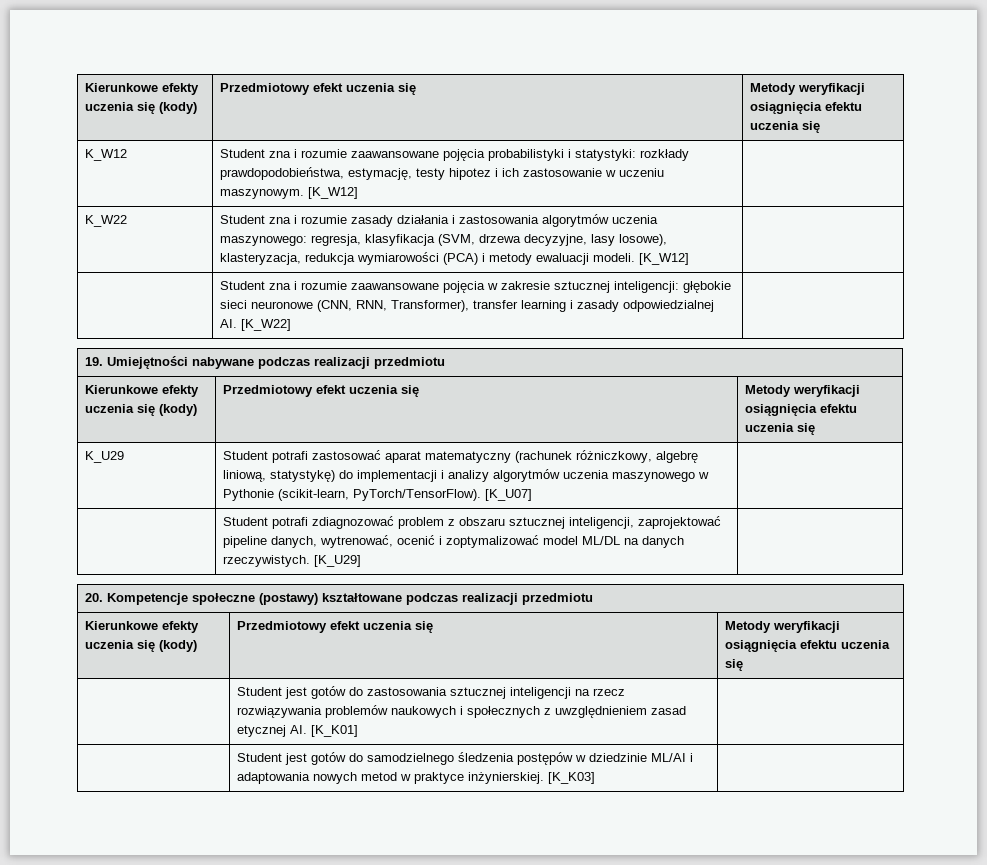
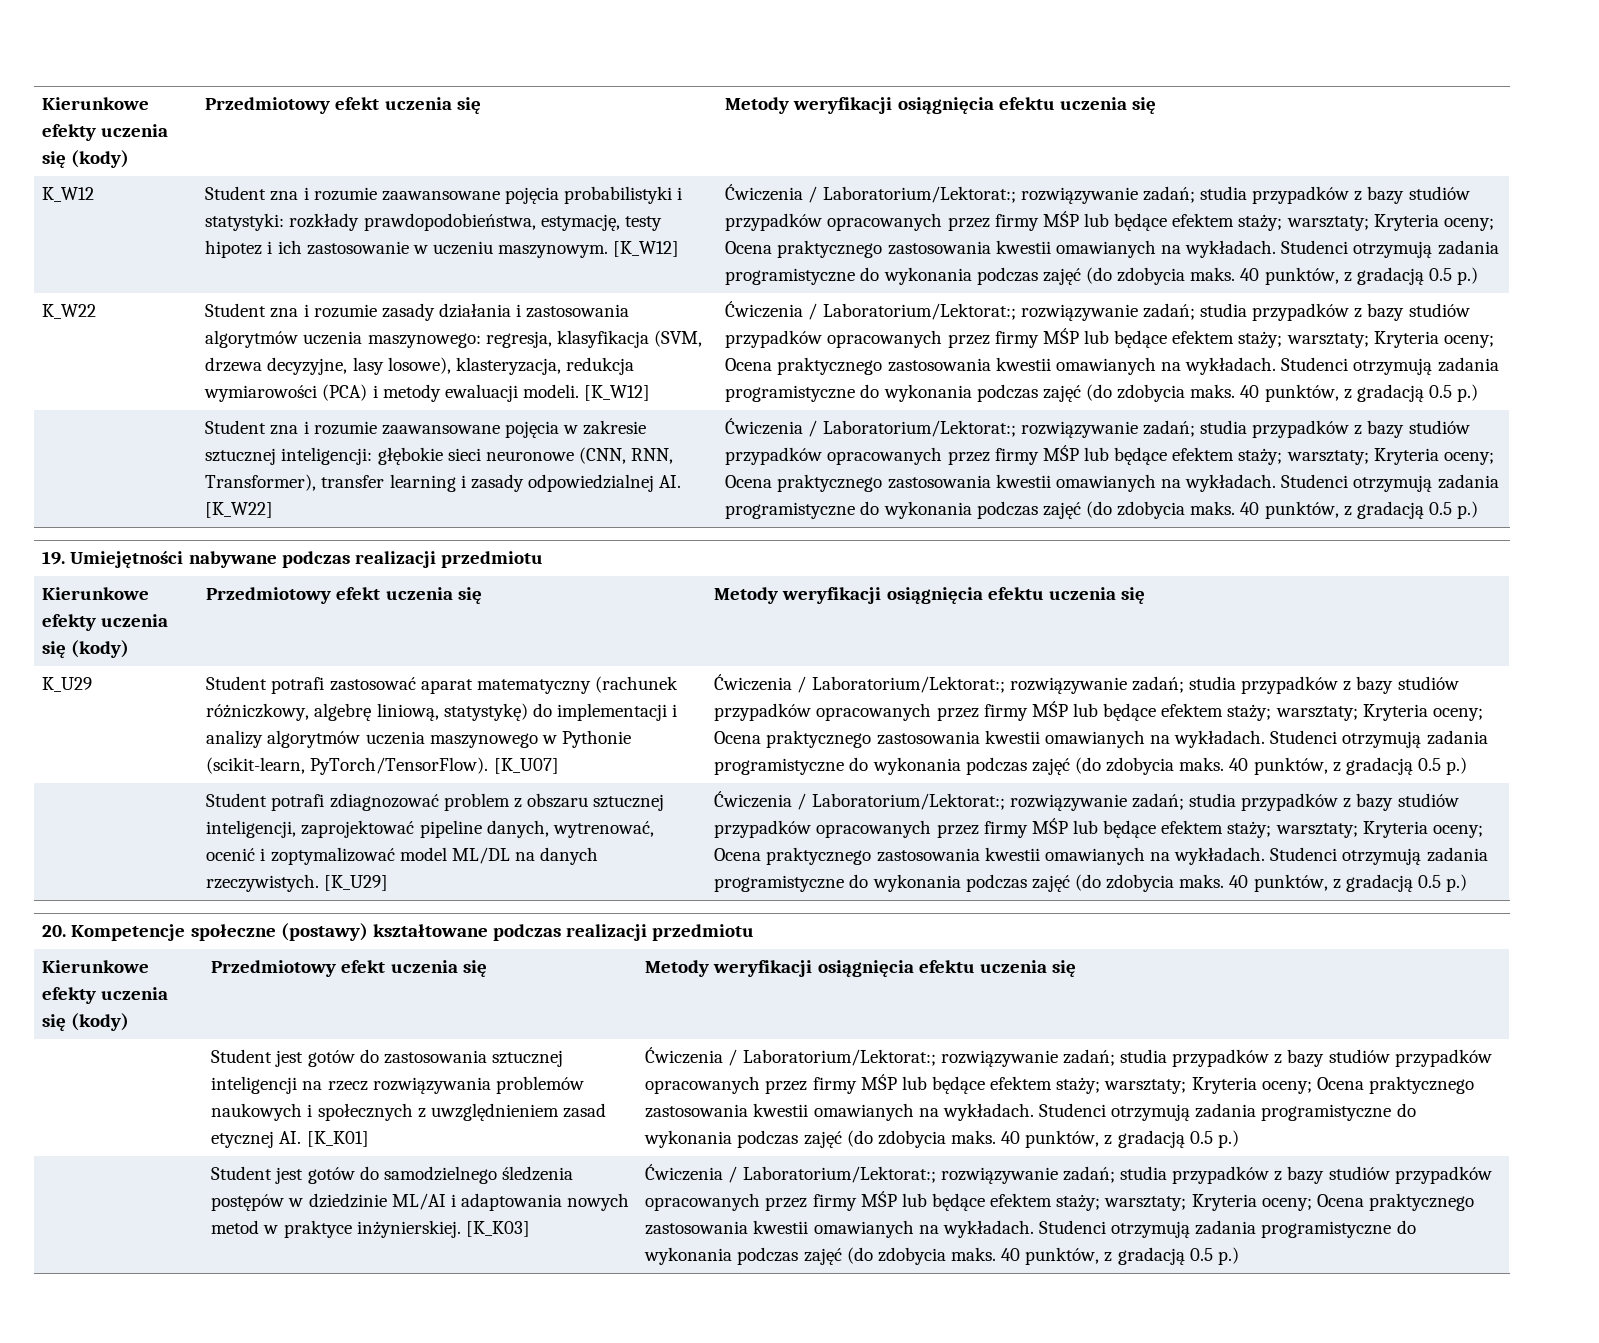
(359, 193) none -> [725,184,1470,204] [725,211,1494,231] [725,240,1499,258] [725,267,1479,285] Ćwiczenia / Laboratorium/Lektorat:; rozwiązywanie zadań; studia przypadków z bazy studiów przypadków opracowanych przez firmy MŚP lub będące efektem staży; warsztaty; Kryteria oceny; Ocena praktycznego zastosowania kwestii omawianych na wykładach. Studenci otrzymują zadania programistyczne do wykonania podczas zajęć (do zdobycia maks. 40 punktów, z gradacją 0.5 p.)
(690, 259) none -> [725,301,1470,321] [725,328,1494,348] [725,357,1499,375] [725,384,1479,402] Ćwiczenia / Laboratorium/Lektorat:; rozwiązywanie zadań; studia przypadków z bazy studiów przypadków opracowanych przez firmy MŚP lub będące efektem staży; warsztaty; Kryteria oceny; Ocena praktycznego zastosowania kwestii omawianych na wykładach. Studenci otrzymują zadania programistyczne do wykonania podczas zajęć (do zdobycia maks. 40 punktów, z gradacją 0.5 p.)
(292, 325) none -> [725,418,1470,438] [725,445,1494,465] [725,474,1499,492] [725,501,1479,519] Ćwiczenia / Laboratorium/Lektorat:; rozwiązywanie zadań; studia przypadków z bazy studiów przypadków opracowanych przez firmy MŚP lub będące efektem staży; warsztaty; Kryteria oceny; Ocena praktycznego zastosowania kwestii omawianych na wykładach. Studenci otrzymują zadania programistyczne do wykonania podczas zajęć (do zdobycia maks. 40 punktów, z gradacją 0.5 p.)
(533, 495) none -> [714,674,1459,694] [714,701,1483,721] [714,730,1488,748] [714,757,1468,775] Ćwiczenia / Laboratorium/Lektorat:; rozwiązywanie zadań; studia przypadków z bazy studiów przypadków opracowanych przez firmy MŚP lub będące efektem staży; warsztaty; Kryteria oceny; Ocena praktycznego zastosowania kwestii omawianych na wykładach. Studenci otrzymują zadania programistyczne do wykonania podczas zajęć (do zdobycia maks. 40 punktów, z gradacją 0.5 p.)
(362, 561) none -> [714,791,1459,811] [714,818,1483,838] [714,847,1488,865] [714,874,1468,892] Ćwiczenia / Laboratorium/Lektorat:; rozwiązywanie zadań; studia przypadków z bazy studiów przypadków opracowanych przez firmy MŚP lub będące efektem staży; warsztaty; Kryteria oceny; Ocena praktycznego zastosowania kwestii omawianych na wykładach. Studenci otrzymują zadania programistyczne do wykonania podczas zajęć (do zdobycia maks. 40 punktów, z gradacją 0.5 p.)
(359, 731) none -> [645,1047,1492,1067] [645,1074,1474,1094] [645,1103,1416,1121] [644,1130,1239,1148] Ćwiczenia / Laboratorium/Lektorat:; rozwiązywanie zadań; studia przypadków z bazy studiów przypadków opracowanych przez firmy MŚP lub będące efektem staży; warsztaty; Kryteria oceny; Ocena praktycznego zastosowania kwestii omawianych na wykładach. Studenci otrzymują zadania programistyczne do wykonania podczas zajęć (do zdobycia maks. 40 punktów, z gradacją 0.5 p.)
(596, 778) none -> [645,1164,1492,1184] [645,1191,1474,1211] [645,1220,1416,1238] [644,1247,1239,1265] Ćwiczenia / Laboratorium/Lektorat:; rozwiązywanie zadań; studia przypadków z bazy studiów przypadków opracowanych przez firmy MŚP lub będące efektem staży; warsztaty; Kryteria oceny; Ocena praktycznego zastosowania kwestii omawianych na wykładach. Studenci otrzymują zadania programistyczne do wykonania podczas zajęć (do zdobycia maks. 40 punktów, z gradacją 0.5 p.)

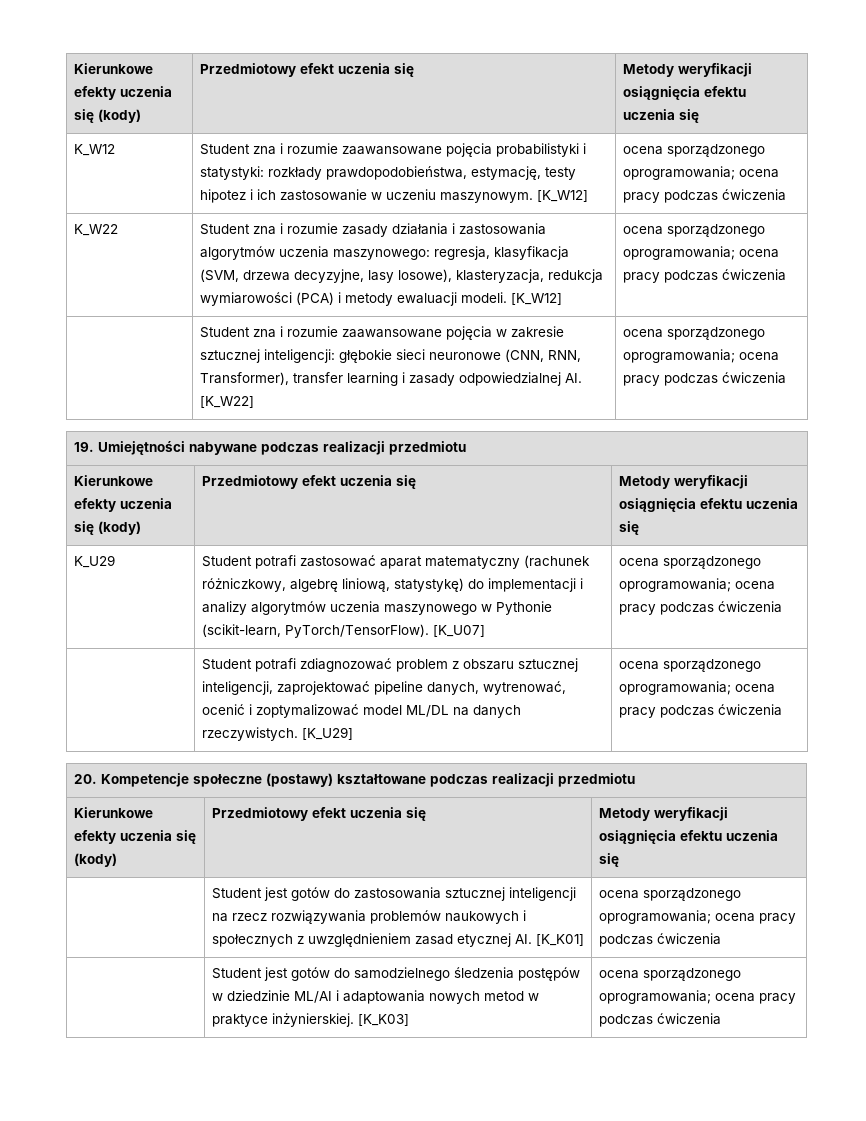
[725,184,1470,204] [725,211,1494,231] [725,240,1499,258] [725,267,1479,285] Ćwiczenia / Laboratorium/Lektorat:; rozwiązywanie zadań; studia przypadków z bazy studiów przypadków opracowanych przez firmy MŚP lub będące efektem staży; warsztaty; Kryteria oceny; Ocena praktycznego zastosowania kwestii omawianych na wykładach. Studenci otrzymują zadania programistyczne do wykonania podczas zajęć (do zdobycia maks. 40 punktów, z gradacją 0.5 p.) -> [622,144,765,157] [622,166,779,180] [622,189,786,203] ocena sporządzonego oprogramowania; ocena pracy podczas ćwiczenia
[725,301,1470,321] [725,328,1494,348] [725,357,1499,375] [725,384,1479,402] Ćwiczenia / Laboratorium/Lektorat:; rozwiązywanie zadań; studia przypadków z bazy studiów przypadków opracowanych przez firmy MŚP lub będące efektem staży; warsztaty; Kryteria oceny; Ocena praktycznego zastosowania kwestii omawianych na wykładach. Studenci otrzymują zadania programistyczne do wykonania podczas zajęć (do zdobycia maks. 40 punktów, z gradacją 0.5 p.) -> [622,224,765,237] [622,246,779,260] [622,269,786,283] ocena sporządzonego oprogramowania; ocena pracy podczas ćwiczenia
[725,418,1470,438] [725,445,1494,465] [725,474,1499,492] [725,501,1479,519] Ćwiczenia / Laboratorium/Lektorat:; rozwiązywanie zadań; studia przypadków z bazy studiów przypadków opracowanych przez firmy MŚP lub będące efektem staży; warsztaty; Kryteria oceny; Ocena praktycznego zastosowania kwestii omawianych na wykładach. Studenci otrzymują zadania programistyczne do wykonania podczas zajęć (do zdobycia maks. 40 punktów, z gradacją 0.5 p.) -> [622,327,765,340] [622,349,779,363] [622,372,786,386] ocena sporządzonego oprogramowania; ocena pracy podczas ćwiczenia
[714,674,1459,694] [714,701,1483,721] [714,730,1488,748] [714,757,1468,775] Ćwiczenia / Laboratorium/Lektorat:; rozwiązywanie zadań; studia przypadków z bazy studiów przypadków opracowanych przez firmy MŚP lub będące efektem staży; warsztaty; Kryteria oceny; Ocena praktycznego zastosowania kwestii omawianych na wykładach. Studenci otrzymują zadania programistyczne do wykonania podczas zajęć (do zdobycia maks. 40 punktów, z gradacją 0.5 p.) -> [618,556,761,569] [618,578,775,592] [618,601,782,615] ocena sporządzonego oprogramowania; ocena pracy podczas ćwiczenia
[714,791,1459,811] [714,818,1483,838] [714,847,1488,865] [714,874,1468,892] Ćwiczenia / Laboratorium/Lektorat:; rozwiązywanie zadań; studia przypadków z bazy studiów przypadków opracowanych przez firmy MŚP lub będące efektem staży; warsztaty; Kryteria oceny; Ocena praktycznego zastosowania kwestii omawianych na wykładach. Studenci otrzymują zadania programistyczne do wykonania podczas zajęć (do zdobycia maks. 40 punktów, z gradacją 0.5 p.) -> [618,659,761,672] [618,681,775,695] [618,704,782,718] ocena sporządzonego oprogramowania; ocena pracy podczas ćwiczenia
[645,1047,1492,1067] [645,1074,1474,1094] [645,1103,1416,1121] [644,1130,1239,1148] Ćwiczenia / Laboratorium/Lektorat:; rozwiązywanie zadań; studia przypadków z bazy studiów przypadków opracowanych przez firmy MŚP lub będące efektem staży; warsztaty; Kryteria oceny; Ocena praktycznego zastosowania kwestii omawianych na wykładach. Studenci otrzymują zadania programistyczne do wykonania podczas zajęć (do zdobycia maks. 40 punktów, z gradacją 0.5 p.) -> [598,888,741,901] [598,910,796,924] [598,933,721,947] ocena sporządzonego oprogramowania; ocena pracy podczas ćwiczenia
[645,1164,1492,1184] [645,1191,1474,1211] [645,1220,1416,1238] [644,1247,1239,1265] Ćwiczenia / Laboratorium/Lektorat:; rozwiązywanie zadań; studia przypadków z bazy studiów przypadków opracowanych przez firmy MŚP lub będące efektem staży; warsztaty; Kryteria oceny; Ocena praktycznego zastosowania kwestii omawianych na wykładach. Studenci otrzymują zadania programistyczne do wykonania podczas zajęć (do zdobycia maks. 40 punktów, z gradacją 0.5 p.) -> [598,968,741,981] [598,990,796,1004] [598,1013,721,1027] ocena sporządzonego oprogramowania; ocena pracy podczas ćwiczenia

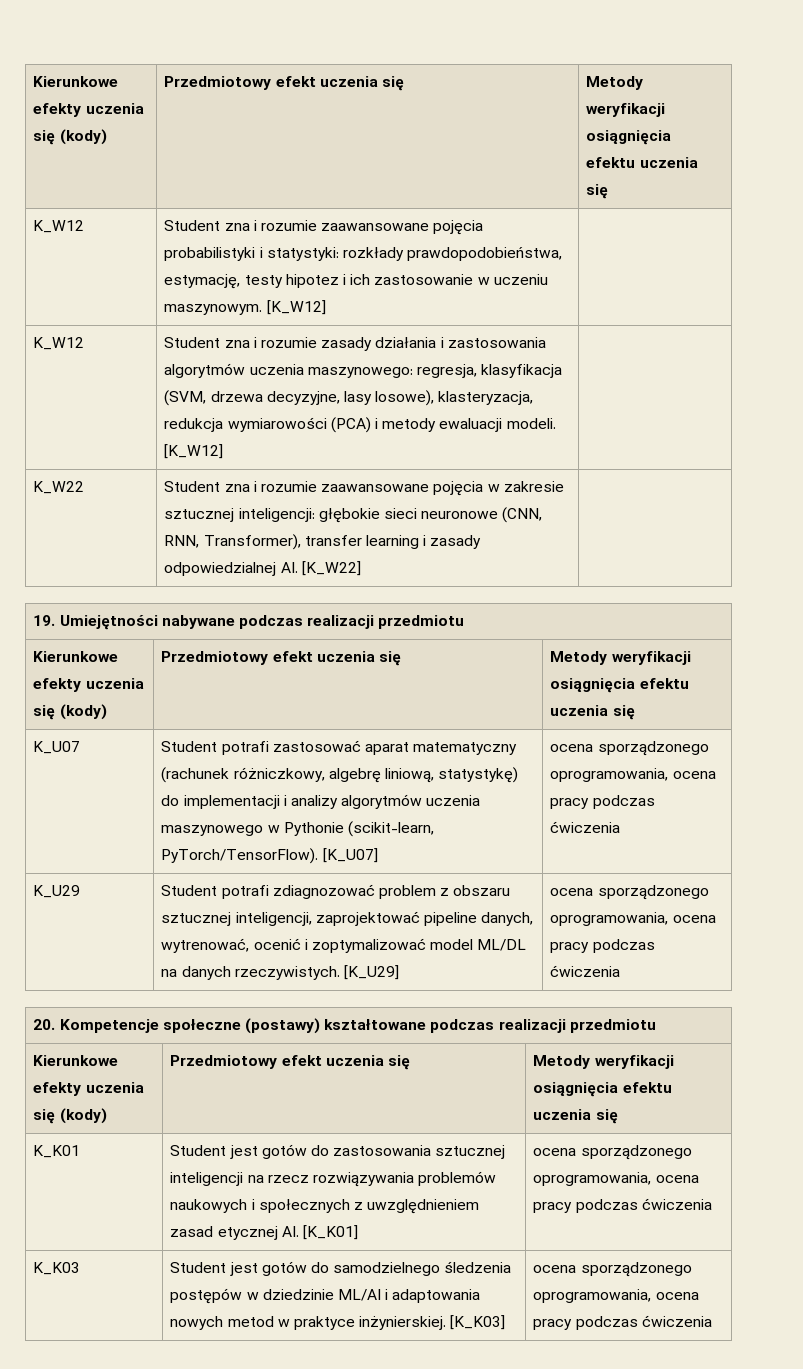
[622,144,765,157] [622,166,779,180] [622,189,786,203] [73,224,118,236] ocena sporządzonego oprogramowania; ocena pracy podczas ćwiczenia // K_W22 -> [33,337,85,350] // K_W12
[622,224,765,237] [622,246,779,260] [622,269,786,283] ocena sporządzonego oprogramowania; ocena pracy podczas ćwiczenia // -> [33,481,85,494] // K_W22
[622,327,765,340] [622,349,779,363] [622,372,786,386] ocena sporządzonego oprogramowania; ocena pracy podczas ćwiczenia -> (361, 568) none
[73,555,115,568] K_U29 -> [33,741,81,754] K_U07
[618,578,775,592] [618,601,782,615] oprogramowania; ocena pracy podczas ćwiczenia // -> [550,768,716,782] [550,795,655,809] [550,821,621,833] [33,885,81,898] oprogramowania, ocena pracy podczas ćwiczenia // K_U29
[618,681,731,695] oprogramowania; -> [550,912,669,926] oprogramowania,
(619, 860) none -> [33,1145,81,1158] K_K01
[598,910,796,924] [598,933,721,947] oprogramowania; ocena pracy podczas ćwiczenia // -> [533,1172,699,1186] [533,1198,712,1213] [33,1262,81,1275] oprogramowania, ocena pracy podczas ćwiczenia // K_K03
[598,990,711,1004] oprogramowania; -> [533,1289,652,1303] oprogramowania,

